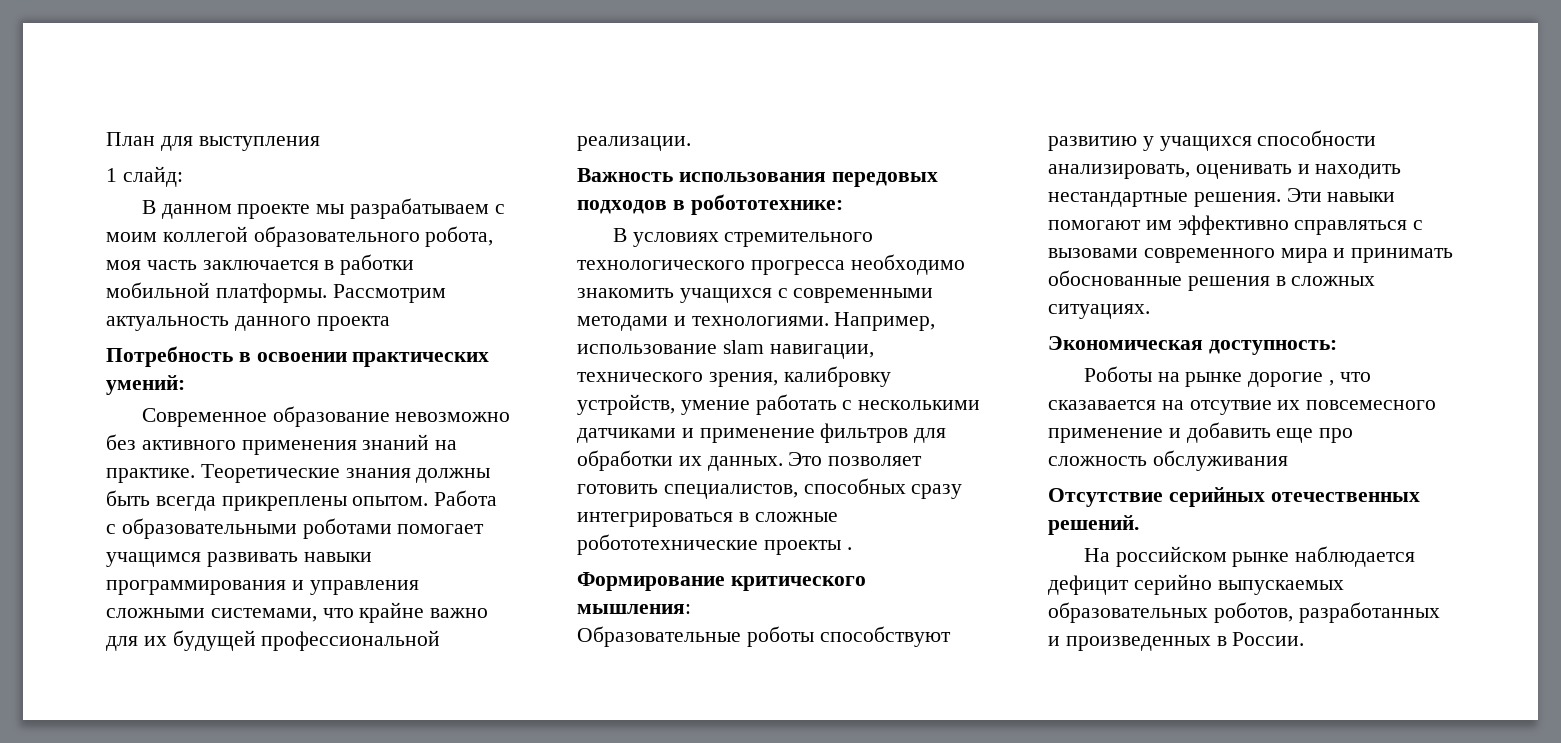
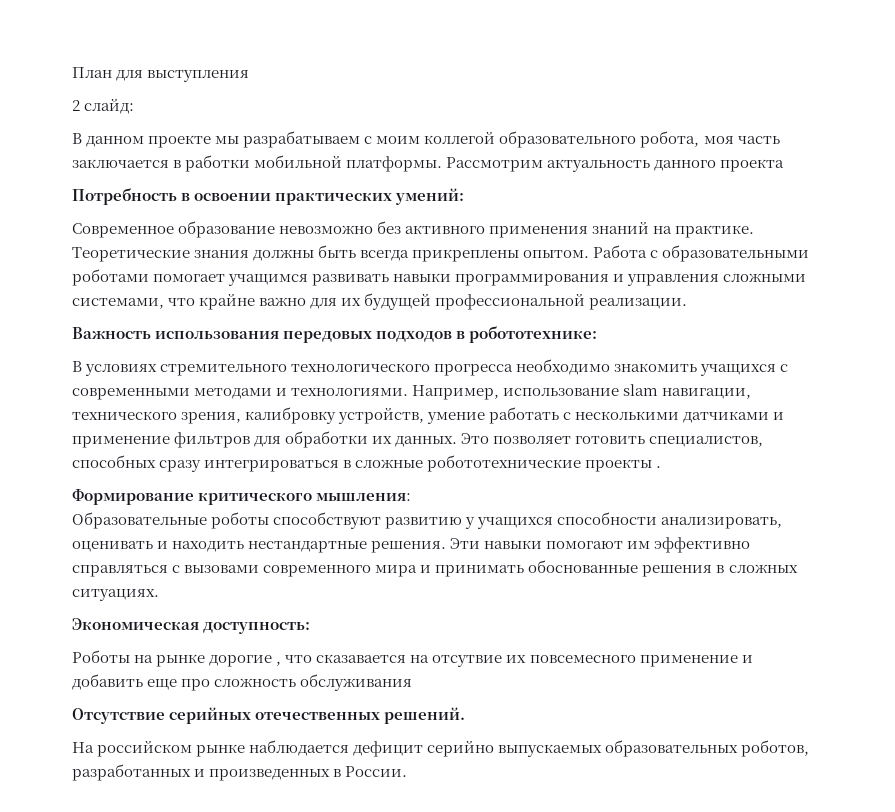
[106,168,117,182] 1 -> [72,100,80,111] 2

